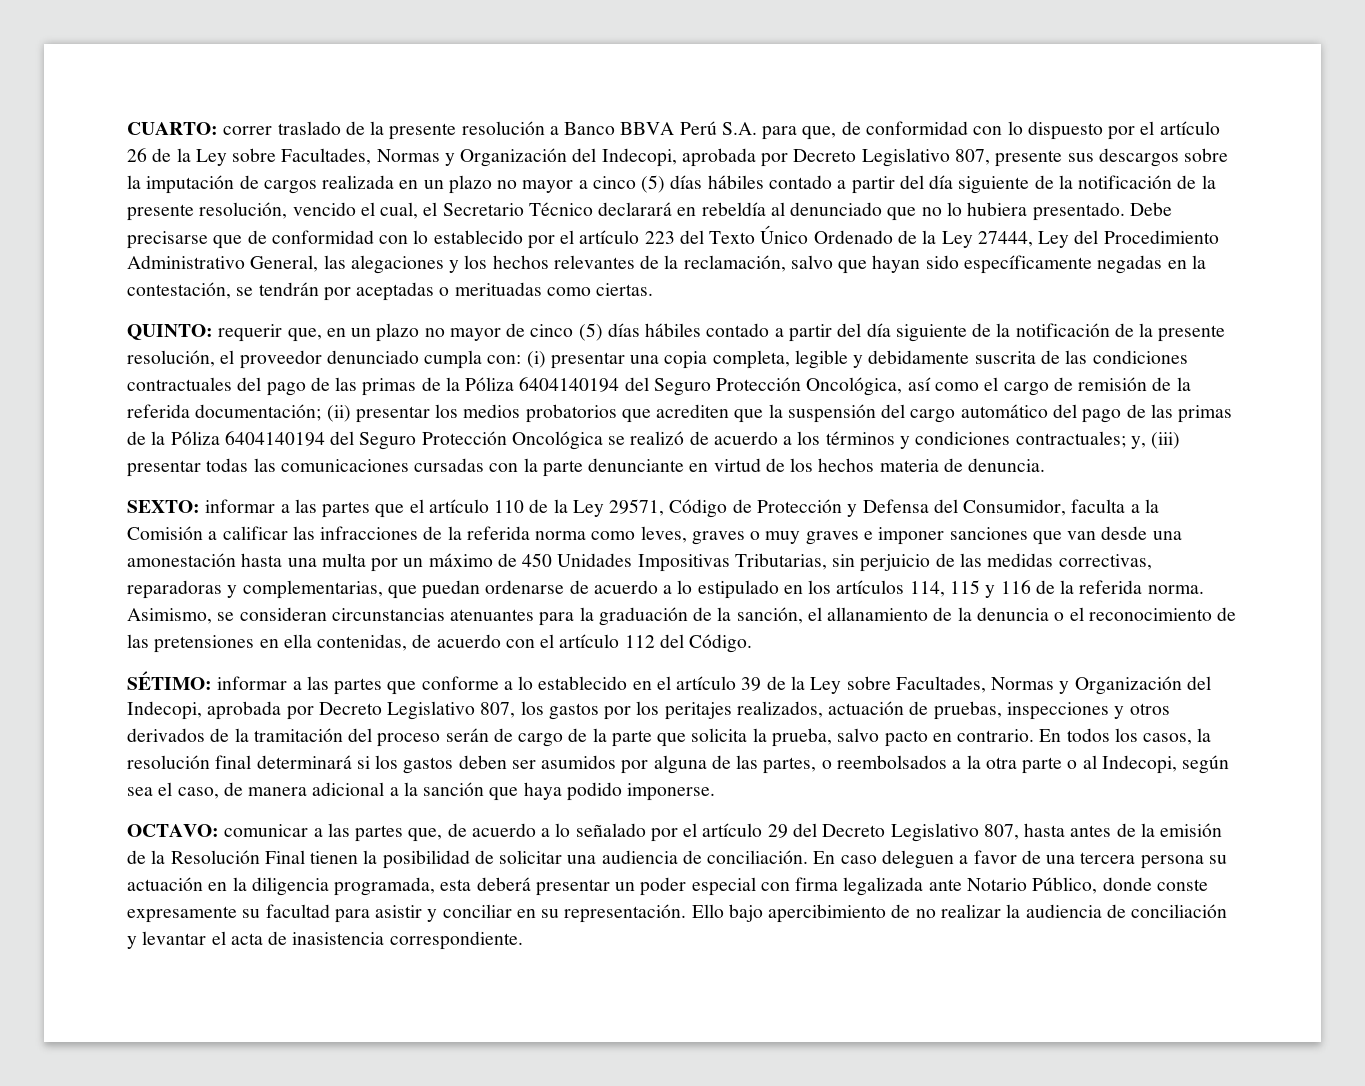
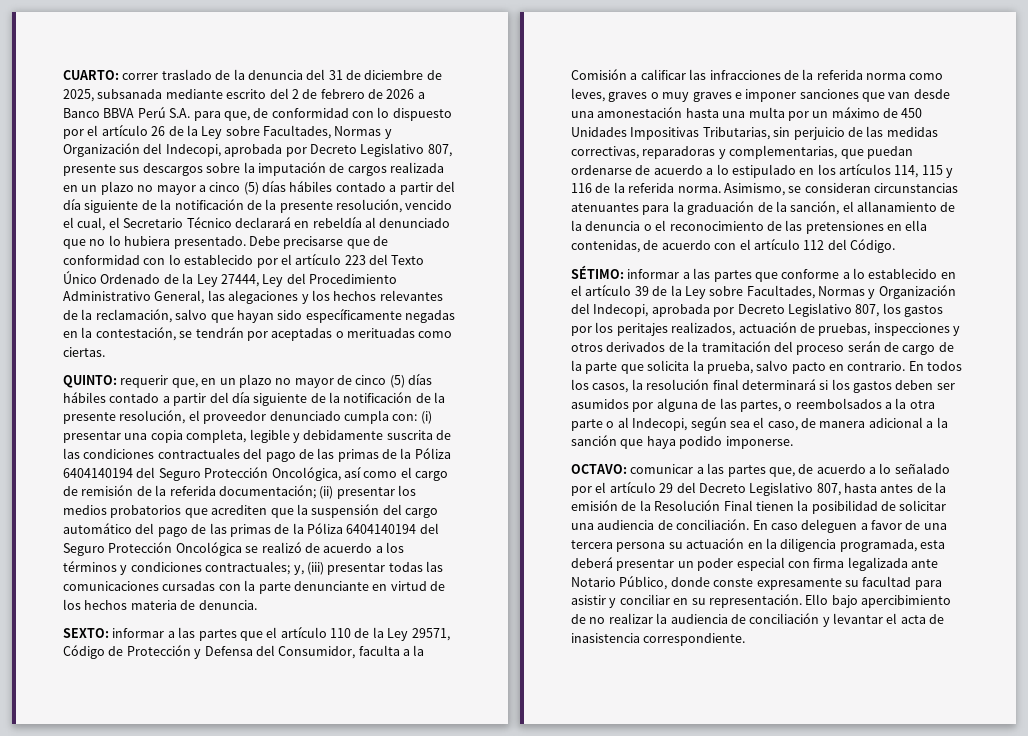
[389,121,545,140] presente resolución -> [247,69,442,80] [63,88,415,102] denuncia del 31 de diciembre de 2025, subsanada mediante escrito del 2 de febrero de 2026

